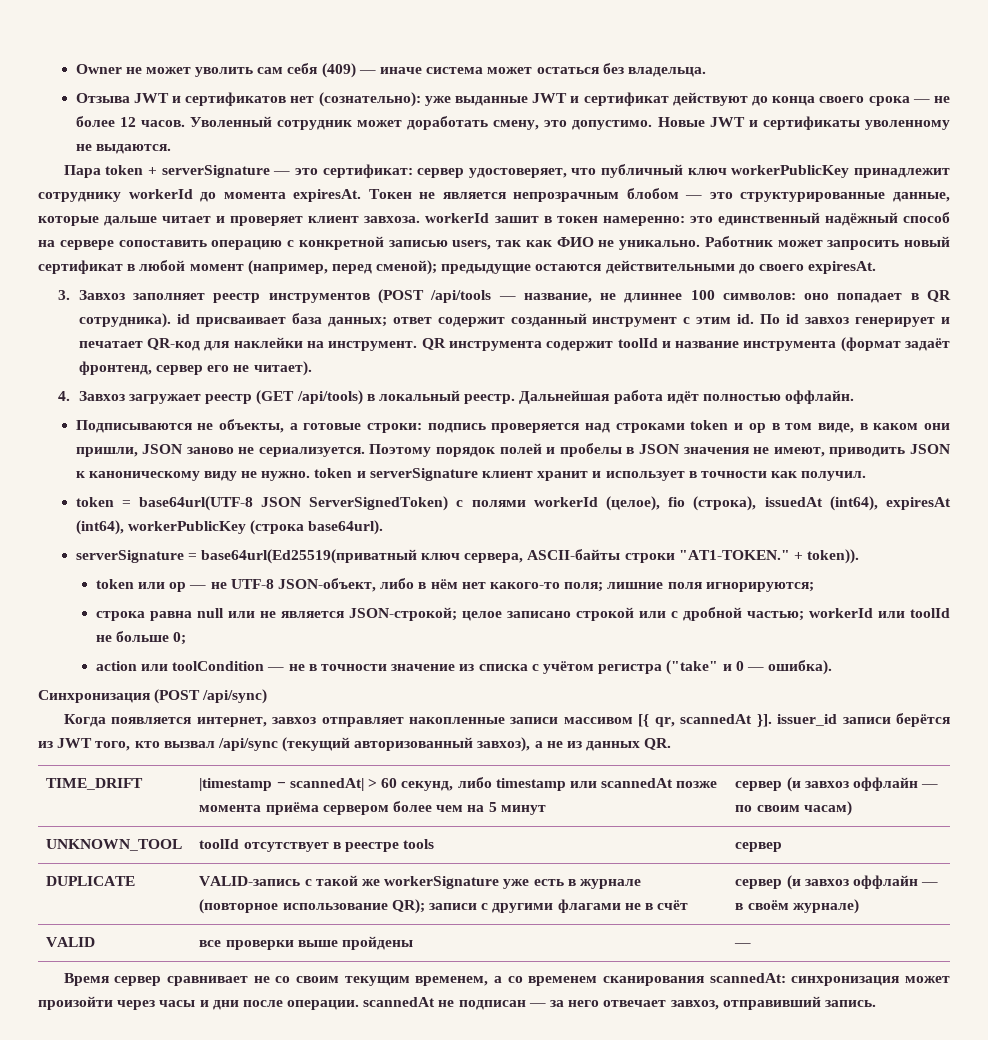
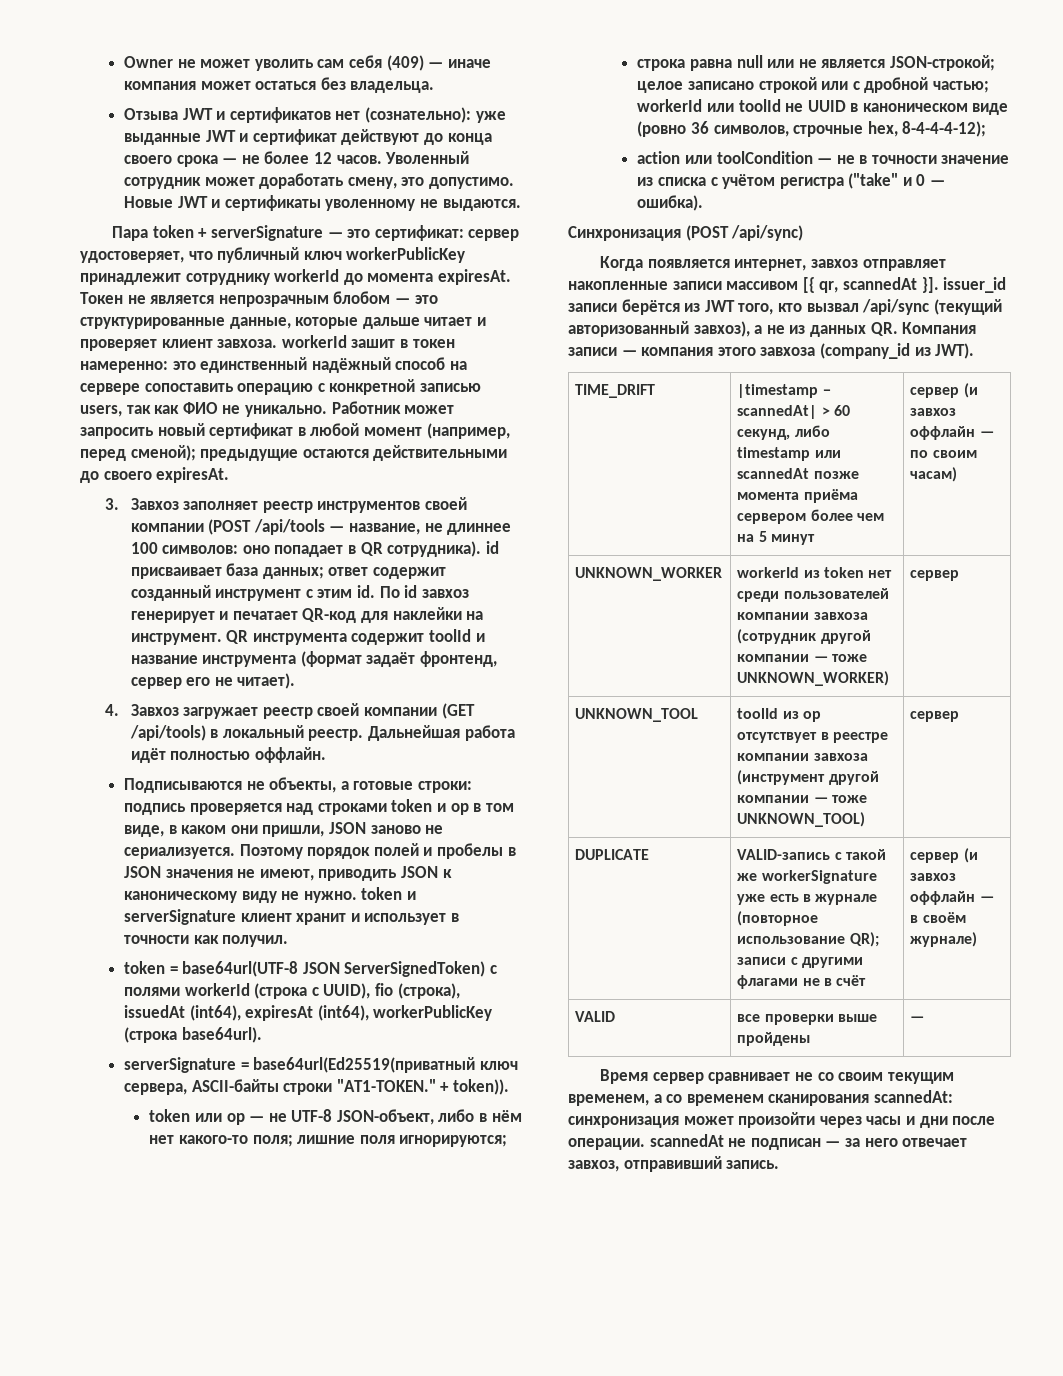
[426,67,484,74] система -> [124,81,197,90] компания
(370, 298) none -> [424,497,467,510] [130,523,204,532] своей компании
(253, 399) none -> [317,703,437,716] своей компании
[606,496,661,511] (целое), -> [254,983,371,999] (строка с UUID),
[116,631,187,645] больше 0; -> [807,100,1009,115] [637,121,987,137] UUID в каноническом виде (ровно 36 символов, строчные hex, 8-4-4-4-12);
(672, 744) none -> [902,322,977,334] [568,343,975,359] Компания записи — компания этого завхоза (company_id из JWT).
(852, 808) none -> [575,567,723,581] [737,567,893,578] [737,588,889,602] [737,612,868,620] [737,629,871,644] [737,654,867,662] [737,671,890,686] [910,570,960,581] // UNKNOWN_WORKER | workerId из token нет среди пользователей компании завхоза (сотрудник другой компании — тоже UNKNOWN_WORKER) | сервер
(240, 844) none -> [782,711,821,722] из op
[403,839,435,849] tools -> [737,753,868,761] [737,770,879,785] [737,795,867,803] [737,812,866,827] компании завхоза (инструмент другой компании — тоже UNKNOWN_TOOL)

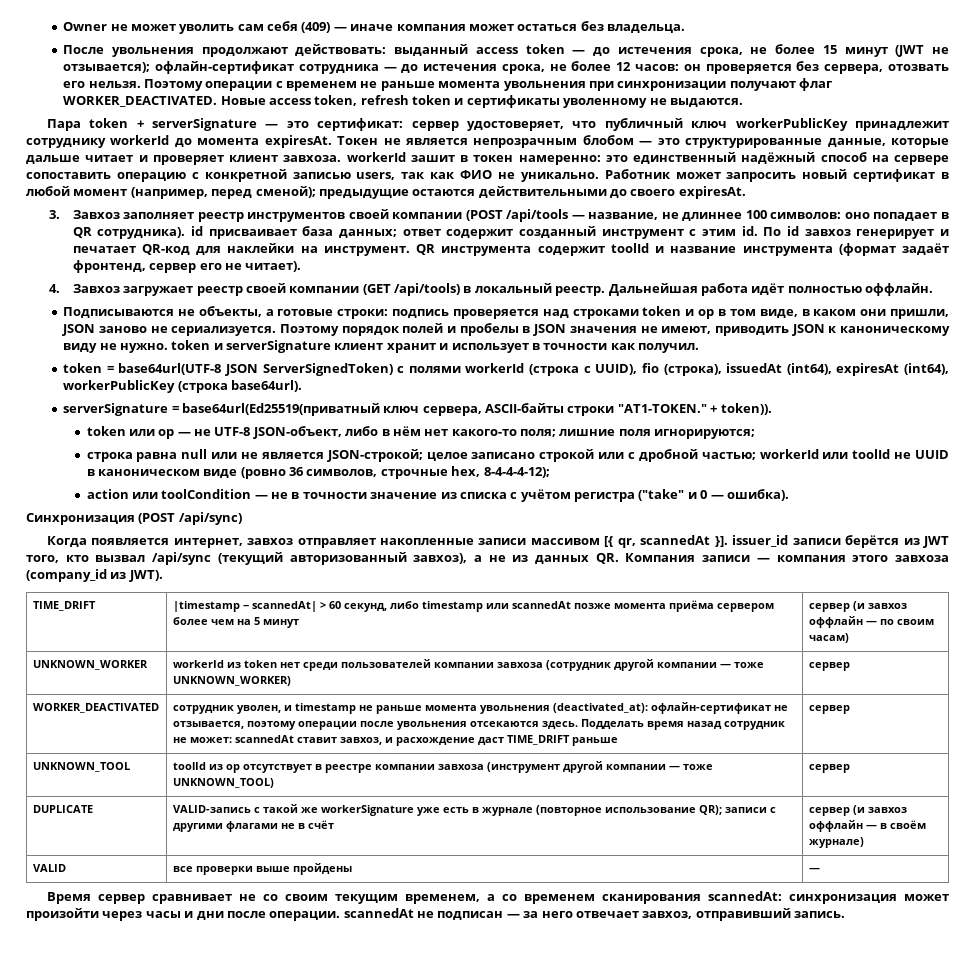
[124,107,506,123] [124,129,492,145] [124,151,470,167] [124,173,514,189] [124,196,208,208] Отзыва JWT и сертификатов нет (сознательно): уже выданные JWT и сертификат действуют до конца своего срока — не более 12 часов. Уволенный сотрудник может доработать смену, это допустимо. Новые JWT -> [63,44,950,57] [63,61,950,74] [63,78,833,91] [63,95,452,107] После увольнения продолжают действовать: выданный access token — до истечения срока, не более 15 минут (JWT не отзывается); офлайн-сертификат сотрудника — до истечения срока, не более 12 часов: он проверяется без сервера, отозвать его нельзя. Поэтому операции с временем не раньше момента увольнения при синхронизации получают флаг WORKER_DEACTIVATED. Новые access token, refresh token
(960, 575) none -> [32,703,159,713] [172,702,788,714] [172,719,785,730] [172,735,618,746] [808,705,850,714] // WORKER_DEACTIVATED | сотрудник уволен, и timestamp не раньше момента увольнения (deactivated_at): офлайн-сертификат не отзывается, поэтому операции после увольнения отсекаются здесь. Подделать время назад сотрудник не может: scannedAt ставит завхоз, и расхождение даст TIME_DRIFT раньше | сервер

